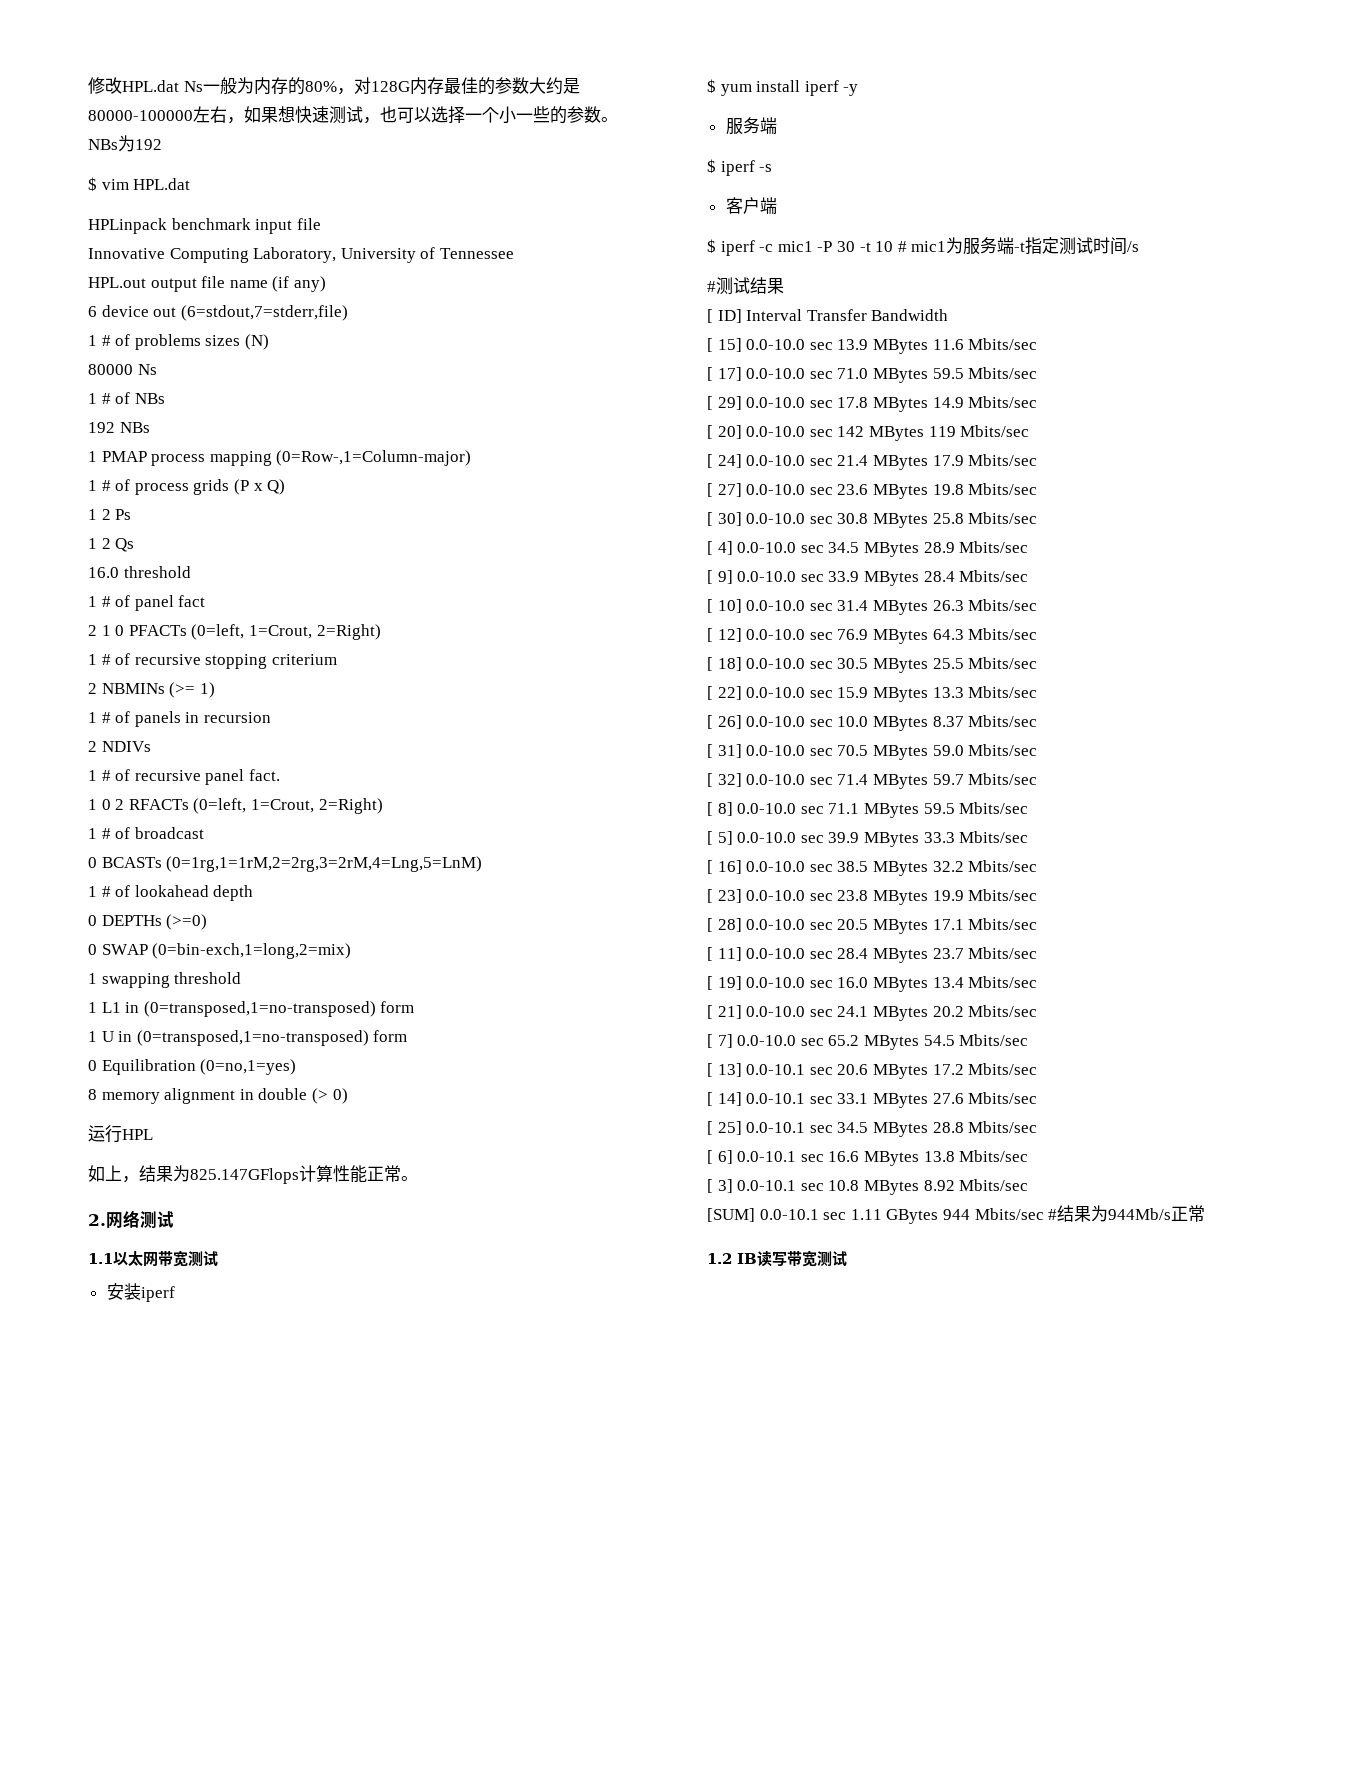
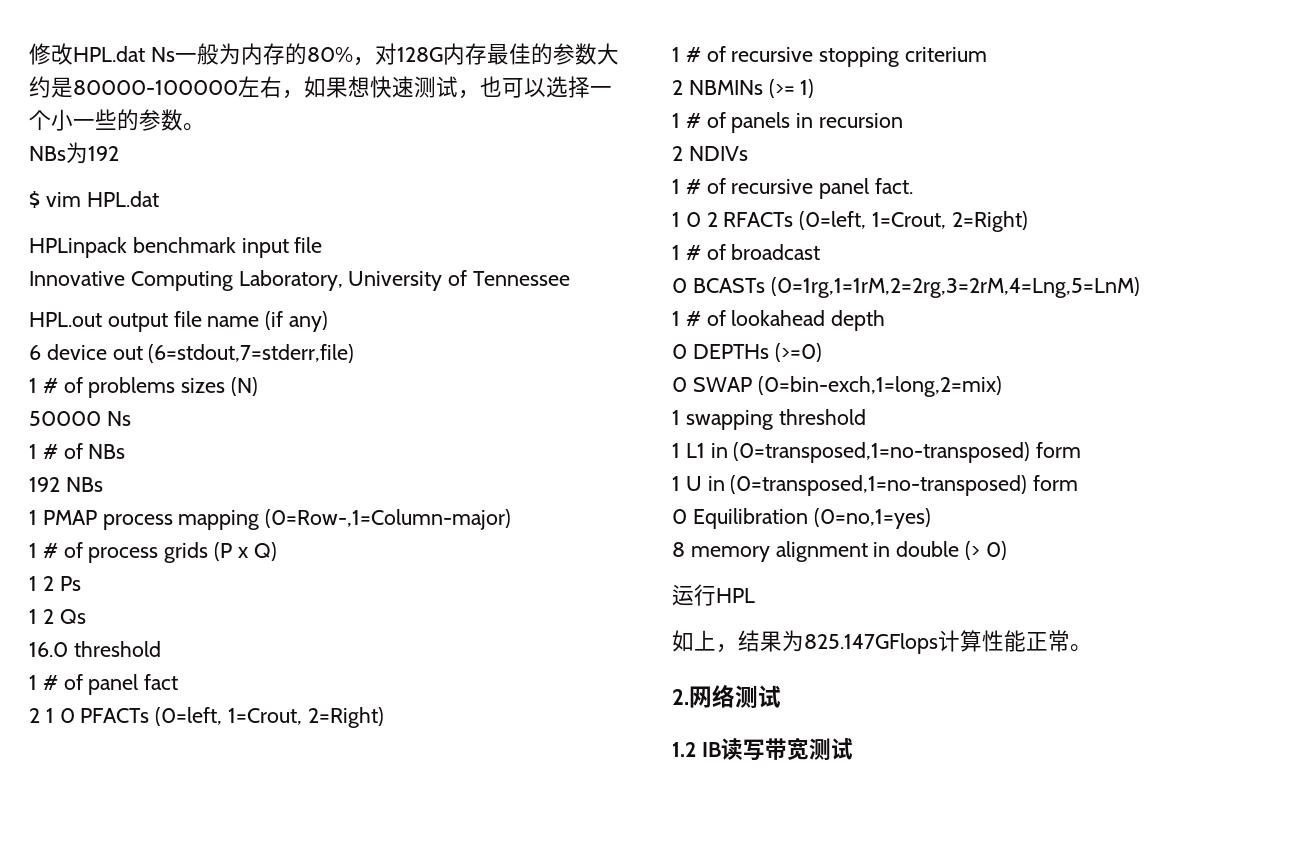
[88,364,133,375] 80000 -> [29,411,101,426] 50000
[88,1250,218,1267] [106,1283,175,1302] [707,79,859,96] [725,117,777,135] [707,159,773,176] [725,197,777,214] [707,237,1140,256] [707,277,784,295] [707,309,949,323] [707,338,1038,354] [707,367,1038,383] [707,396,1038,412] [707,425,1030,441] [707,454,1038,470] [707,483,1038,499] [707,512,1038,528] [707,541,1029,557] [707,570,1029,586] [707,599,1038,615] [707,628,1038,644] [707,657,1038,673] [707,686,1038,702] [707,715,1038,731] [707,744,1038,760] [707,773,1038,789] [707,802,1029,818] [707,831,1029,847] [707,860,1038,876] [707,889,1038,905] [707,918,1038,934] [707,947,1038,963] [707,976,1038,992] [707,1005,1038,1021] [707,1034,1029,1050] [707,1063,1038,1079] [707,1092,1038,1108] [707,1121,1038,1137] [707,1150,1029,1166] [707,1179,1029,1195] [707,1205,1206,1224] // 1.1以太网带宽测试 // 安装iperf // $ yum install iperf -y // 服务端 // $ iperf -s // 客户端 // $ iperf -c mic1 -P 30 -t 10 # mic1为服务端-t指定测试时间/s // #测试结果 // [ ID] Interval Transfer Bandwidth // [ 15] 0.0-10.0 sec 13.9 MBytes 11.6 Mbits/sec // [ 17] 0.0-10.0 sec 71.0 MBytes 59.5 Mbits/sec // [ 29] 0.0-10.0 sec 17.8 MBytes 14.9 Mbits/sec // [ 20] 0.0-10.0 sec 142 MBytes 119 Mbits/sec // [ 24] 0.0-10.0 sec 21.4 MBytes 17.9 Mbits/sec // [ 27] 0.0-10.0 sec 23.6 MBytes 19.8 Mbits/sec // [ 30] 0.0-10.0 sec 30.8 MBytes 25.8 Mbits/sec // [ 4] 0.0-10.0 sec 34.5 MBytes 28.9 Mbits/sec // [ 9] 0.0-10.0 sec 33.9 MBytes 28.4 Mbits/sec // [ 10] 0.0-10.0 sec 31.4 MBytes 26.3 Mbits/sec // [ 12] 0.0-10.0 sec 76.9 MBytes 64.3 Mbits/sec // [ 18] 0.0-10.0 sec 30.5 MBytes 25.5 Mbits/sec // [ 22] 0.0-10.0 sec 15.9 MBytes 13.3 Mbits/sec // [ 26] 0.0-10.0 sec 10.0 MBytes 8.37 Mbits/sec // [ 31] 0.0-10.0 sec 70.5 MBytes 59.0 Mbits/sec // [ 32] 0.0-10.0 sec 71.4 MBytes 59.7 Mbits/sec // [ 8] 0.0-10.0 sec 71.1 MBytes 59.5 Mbits/sec // [ 5] 0.0-10.0 sec 39.9 MBytes 33.3 Mbits/sec // [ 16] 0.0-10.0 sec 38.5 MBytes 32.2 Mbits/sec // [ 23] 0.0-10.0 sec 23.8 MBytes 19.9 Mbits/sec // [ 28] 0.0-10.0 sec 20.5 MBytes 17.1 Mbits/sec // [ 11] 0.0-10.0 sec 28.4 MBytes 23.7 Mbits/sec // [ 19] 0.0-10.0 sec 16.0 MBytes 13.4 Mbits/sec // [ 21] 0.0-10.0 sec 24.1 MBytes 20.2 Mbits/sec // [ 7] 0.0-10.0 sec 65.2 MBytes 54.5 Mbits/sec // [ 13] 0.0-10.1 sec 20.6 MBytes 17.2 Mbits/sec // [ 14] 0.0-10.1 sec 33.1 MBytes 27.6 Mbits/sec // [ 25] 0.0-10.1 sec 34.5 MBytes 28.8 Mbits/sec // [ 6] 0.0-10.1 sec 16.6 MBytes 13.8 Mbits/sec // [ 3] 0.0-10.1 sec 10.8 MBytes 8.92 Mbits/sec // [SUM] 0.0-10.1 sec 1.11 GBytes 944 Mbits/sec #结果为944Mb/s正常 -> (781, 696) none

